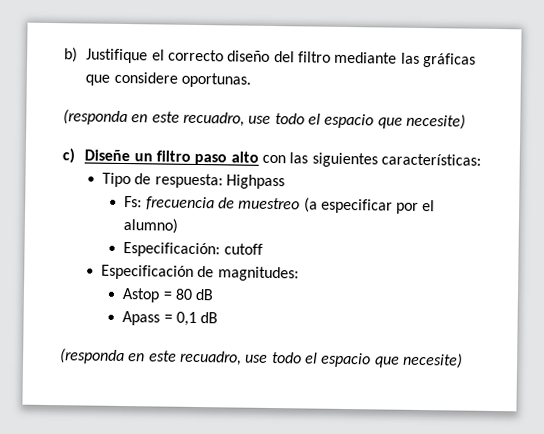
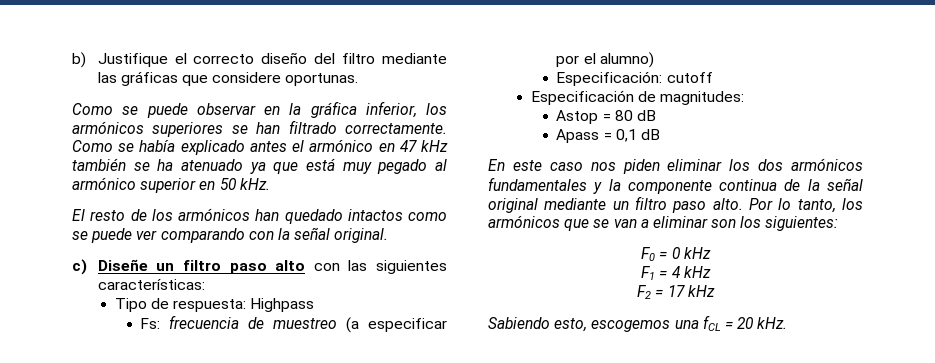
[63,109,466,130] (responda en este recuadro, use todo el espacio que necesite) -> [72,101,447,118] [72,120,447,137] [72,139,449,155] [72,158,447,174] [72,177,270,193] [72,208,447,224] [72,227,389,243] Como se puede observar en la gráfica inferior, los armónicos superiores se han filtrado correctamente. Como se había explicado antes el armónico en 47 kHz también se ha atenuado ya que está muy pegado al armónico superior en 50 kHz. // El resto de los armónicos han quedado intactos como se puede ver comparando con la señal original.
[60,348,463,369] (responda en este recuadro, use todo el espacio que necesite) -> [488,158,863,174] [488,177,863,194] [488,196,863,213] [488,215,839,231] [641,247,711,261] [641,266,711,280] [637,285,715,299] [488,315,788,332] En este caso nos piden eliminar los dos armónicos fundamentales y la componente continua de la señal original mediante un filtro paso alto. Por lo tanto, los armónicos que se van a eliminar son los siguientes: // F0 = 0 kHz // F1 = 4 kHz // F2 = 17 kHz // Sabiendo esto, escogemos una fCL = 20 kHz.

